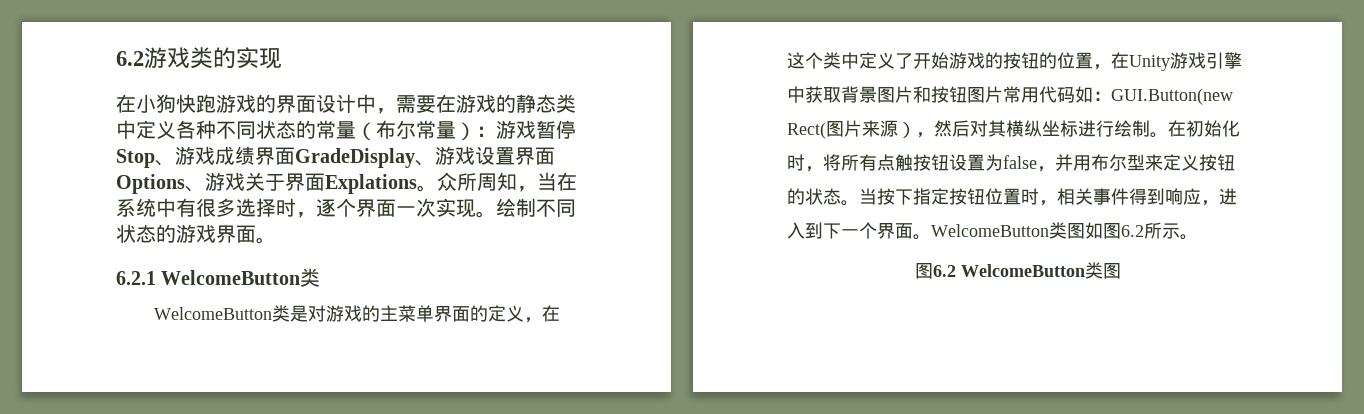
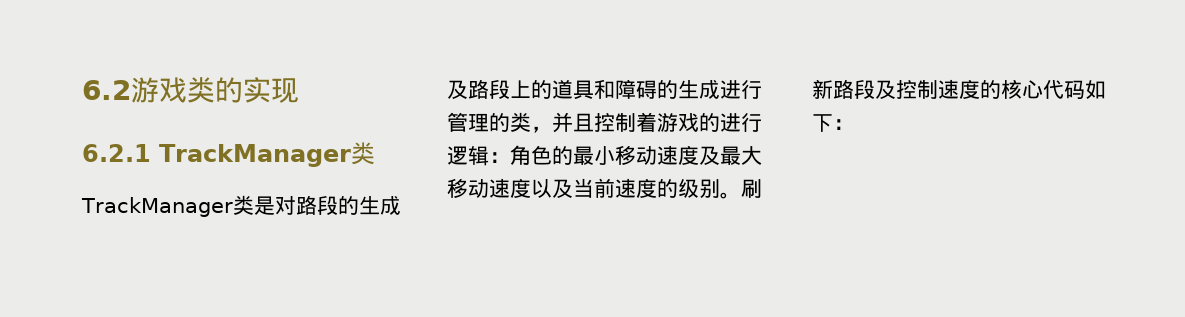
[116,94,576,114] [116,120,576,141] [116,146,555,168] [116,172,577,194] [116,198,576,218] [116,224,276,244] [116,268,321,287] [154,305,561,323] [787,52,1242,71] [787,86,1233,105] [787,120,1240,139] [787,154,1235,172] [787,188,1237,206] [787,222,1198,240] [914,262,1121,279] 在小狗快跑游戏的界面设计中，需要在游戏的静态类中定义各种不同状态的常量（布尔常量）：游戏暂停Stop、游戏成绩界面GradeDisplay、游戏设置界面Options、游戏关于界面Explations。众所周知，当在系统中有很多选择时，逐个界面一次实现。绘制不同状态的游戏界面。 // 6.2.1 WelcomeButton类 // WelcomeButton类是对游戏的主菜单界面的定义，在这个类中定义了开始游戏的按钮的位置，在Unity游戏引擎中获取背景图片和按钮图片常用代码如：GUI.Button(new Rect(图片来源），然后对其横纵坐标进行绘制。在初始化时，将所有点触按钮设置为false，并用布尔型来定义按钮的状态。当按下指定按钮位置时，相关事件得到响应，进入到下一个界面。WelcomeButton类图如图6.2所示。 // 图6.2 WelcomeButton类图 -> [82,142,375,167] [81,195,401,217] [447,79,762,100] [447,112,762,133] [447,145,762,166] [447,178,762,199] [812,79,1106,99] [812,114,854,132] 6.2.1 TrackManager类 // TrackManager类是对路段的生成及路段上的道具和障碍的生成进行管理的类，并且控制着游戏的进行逻辑：角色的最小移动速度及最大移动速度以及当前速度的级别。刷新路段及控制速度的核心代码如下：

